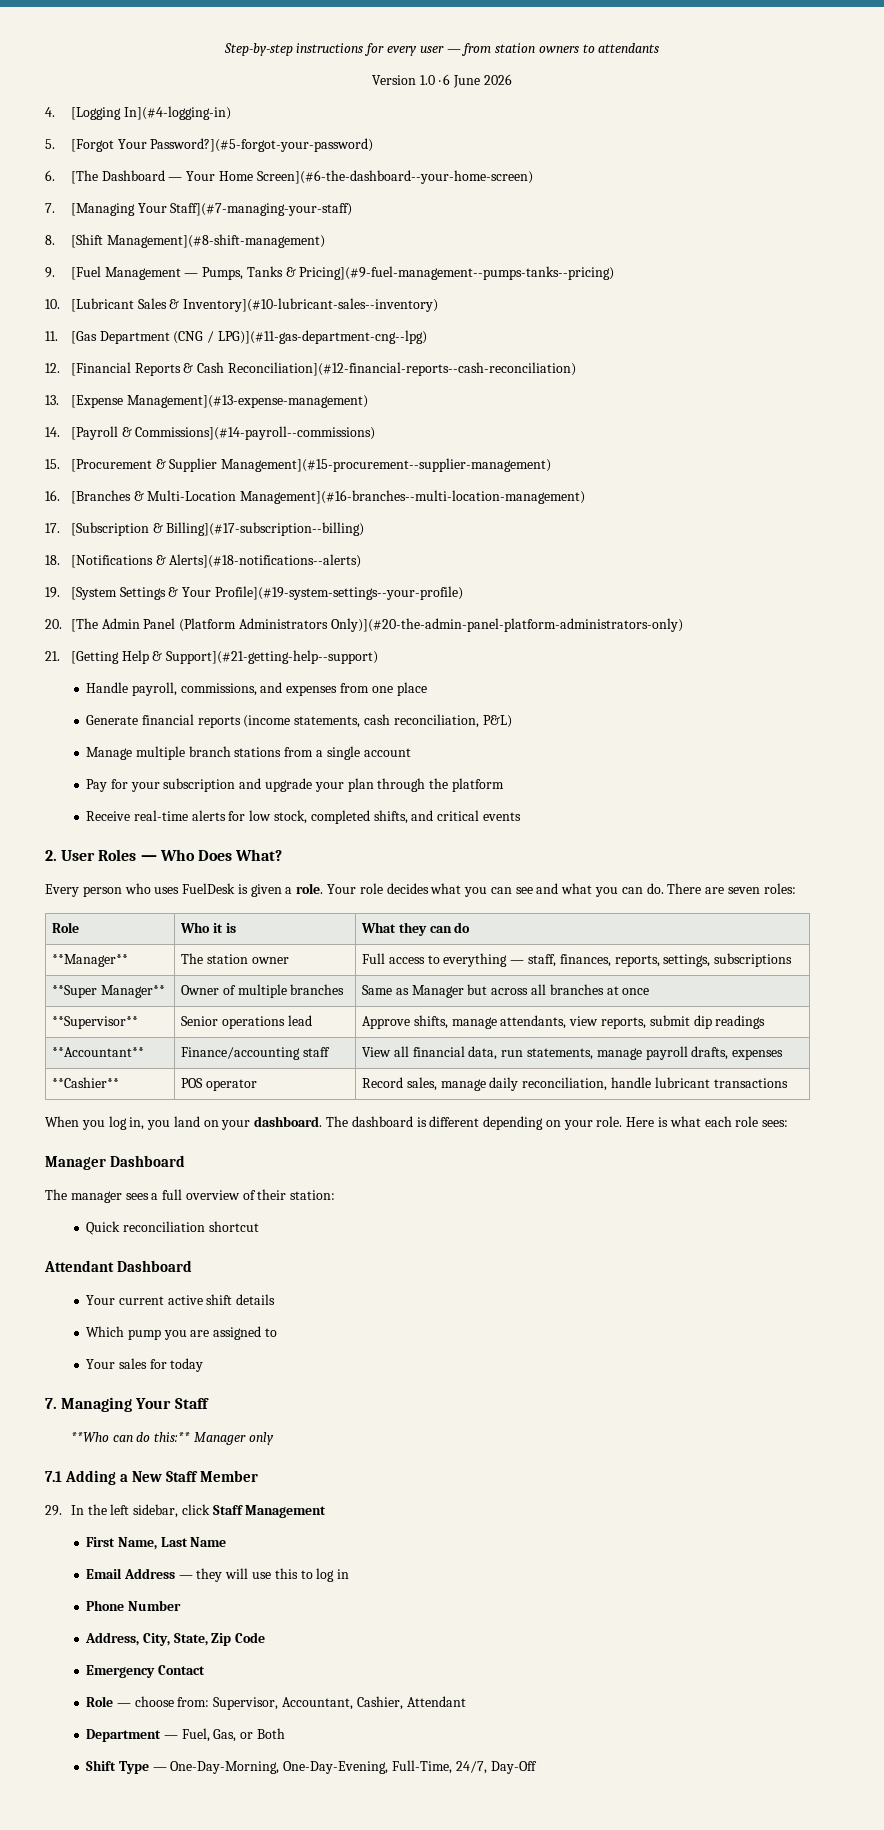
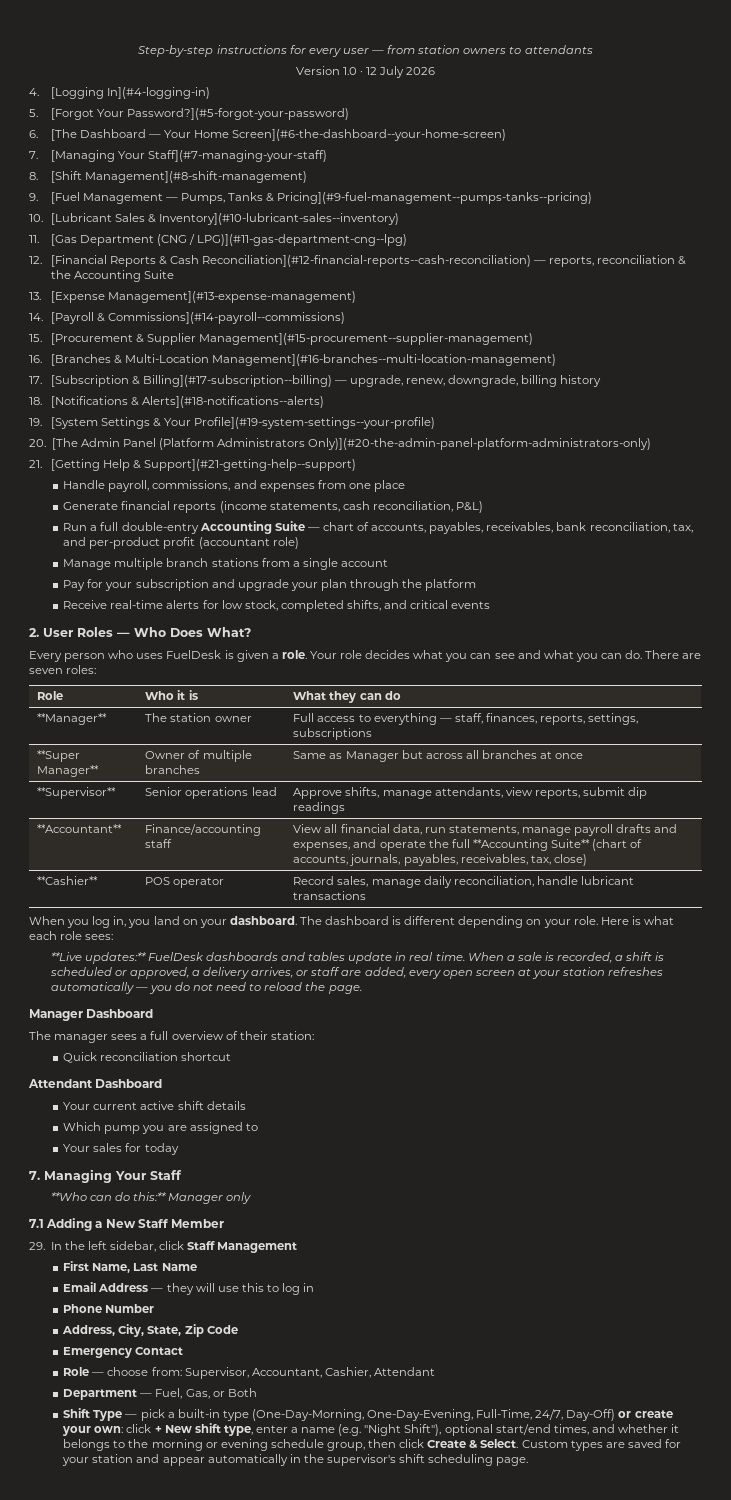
[443,74,481,88] 6 June -> [366,66,405,78] 12 July
(576, 369) none -> [534,255,687,267] [50,270,174,282] — reports, reconciliation & the Accounting Suite
(365, 529) none -> [334,375,602,387] — upgrade, renew, downgrade, billing history
(512, 721) none -> [63,521,693,534] [63,537,299,549] // Run a full double-entry Accounting Suite — chart of accounts, payables, receivables, bank reconciliation, tax, and per-product profit (accountant role)
[691,1046,784,1060] drafts, expenses -> [616,824,678,833] [293,839,643,851] [293,854,587,866] drafts and expenses, and operate the full **Accounting Suite** (chart of accounts, journals, payables, receivables, tax, close)
(789, 1123) none -> [50,952,665,964] [49,967,664,979] [50,982,362,994] // **Live updates:** FuelDesk dashboards and tables update in real time. When a sale is recorded, a shift is scheduled or approved, a delivery arrives, or staff are added, every open screen at your station refreshes automatically — you do not need to reload the page.
[170,1760,537,1774] One-Day-Morning, One-Day-Evening, Full-Time, 24/7, Day-Off -> [140,1409,673,1421] [62,1423,680,1436] [63,1439,681,1451] [62,1454,529,1466] pick a built-in type (One-Day-Morning, One-Day-Evening, Full-Time, 24/7, Day-Off) or create your own: click + New shift type, enter a name (e.g. "Night Shift"), optional start/end times, and whether it belongs to the morning or evening schedule group, then click Create & Select. Custom types are saved for your station and appear automatically in the supervisor's shift scheduling page.

